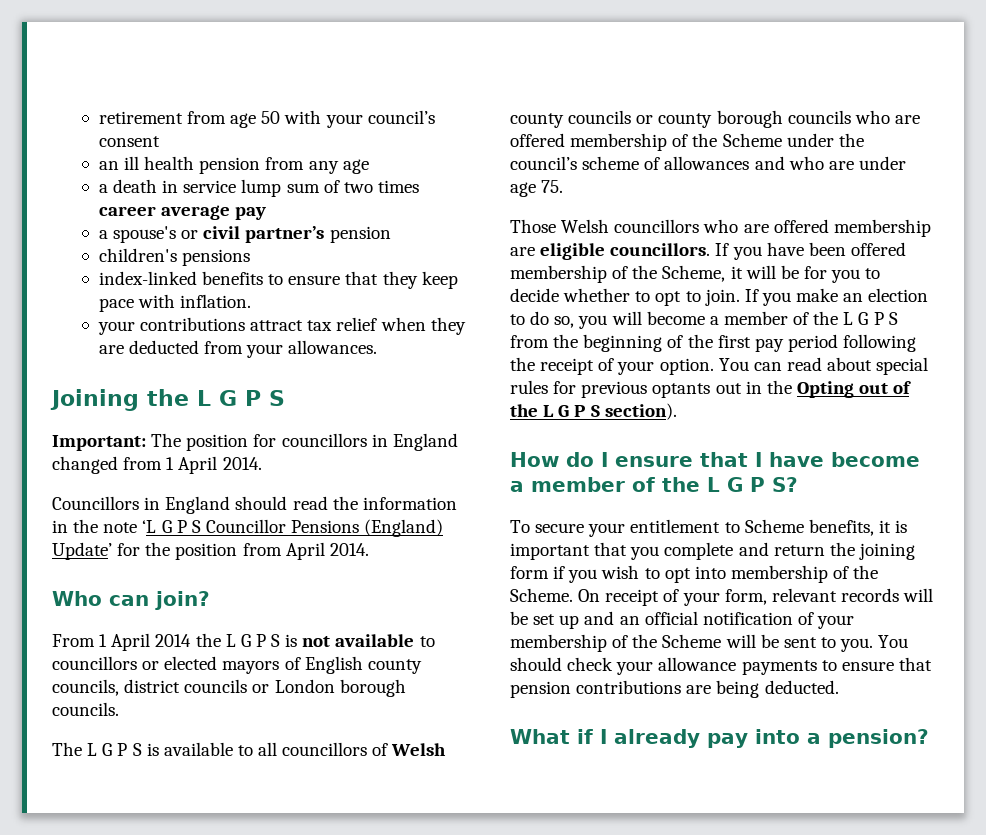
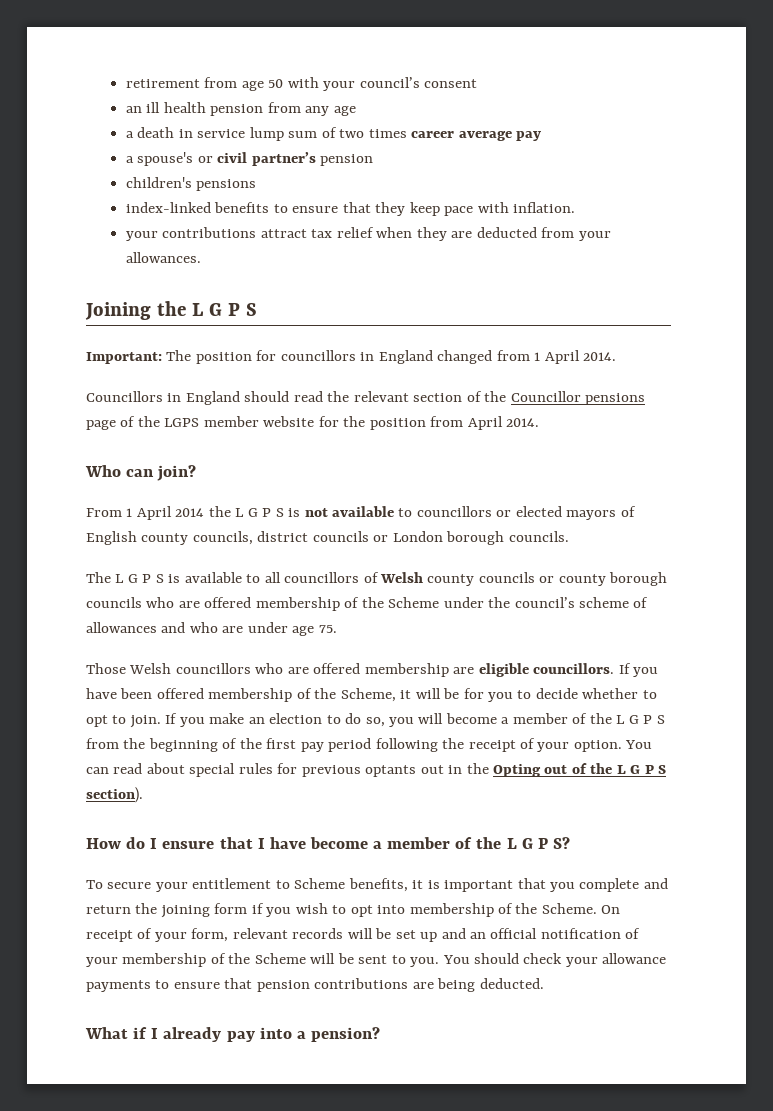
[362,497,457,510] [52,519,444,537] [52,542,112,560] information in the note ‘L G P S Councillor Pensions (England) Update’ -> [353,391,646,405] [86,416,315,430] relevant section of the Councillor pensions page of the LGPS member website

